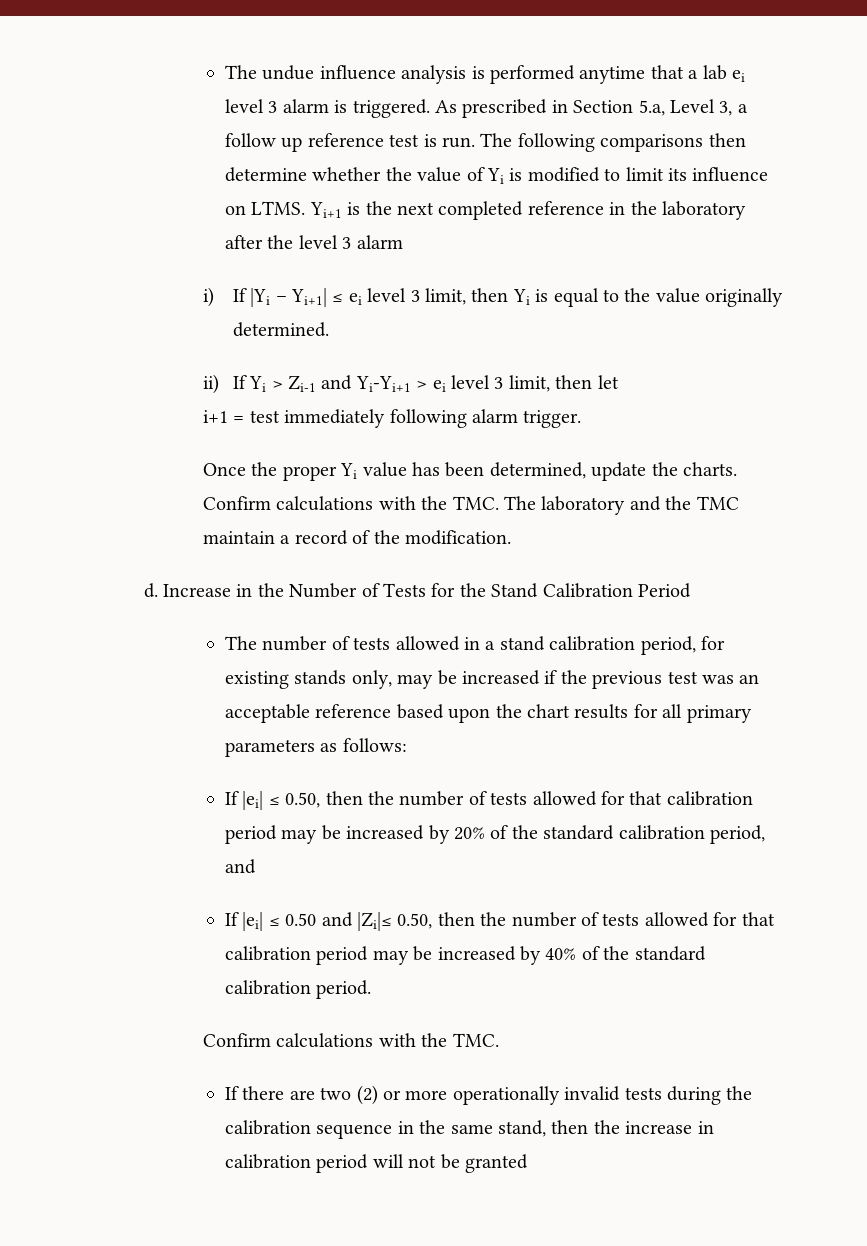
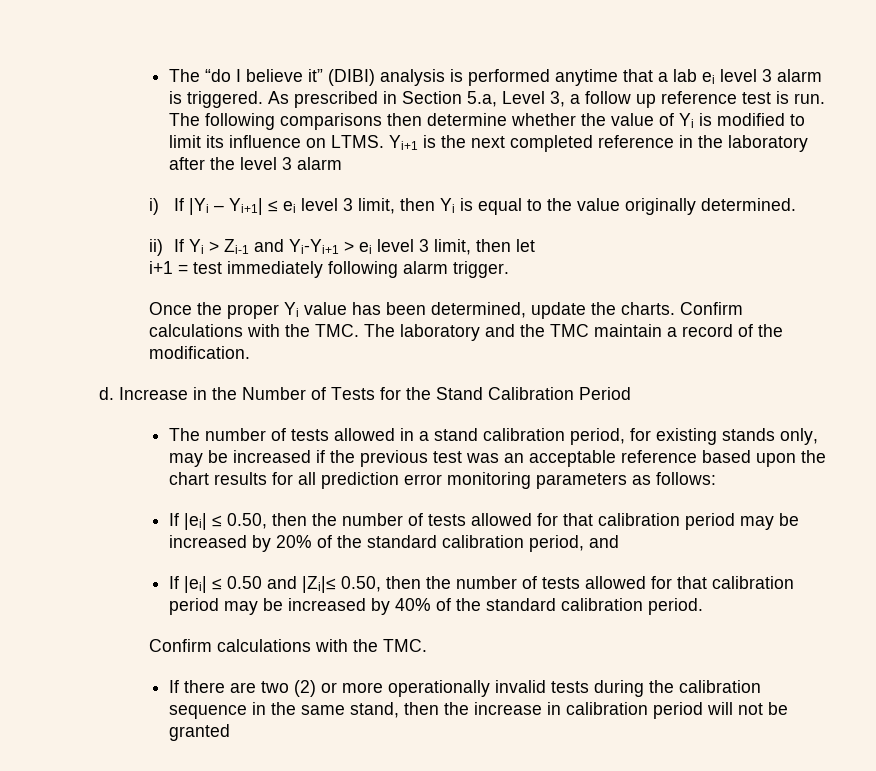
[225,65,396,80] The undue influence -> [168,69,375,86] The “do I believe it” (DIBI)
[686,705,752,723] primary -> [320,472,531,489] prediction error monitoring

